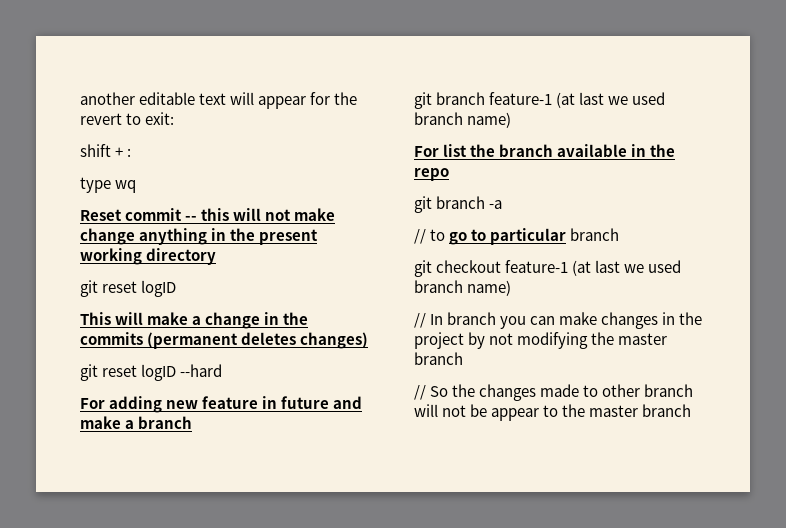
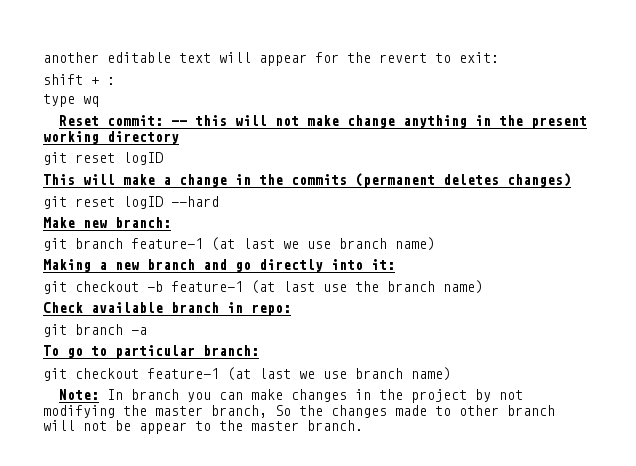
[125,208,183,221] commit -> [107,115,164,126] commit:
[80,396,363,413] [80,416,193,429] For adding new feature in future and make a branch -> [43,217,171,228] Make new branch:
[632,92,666,105] [414,112,512,128] [414,144,676,157] [414,168,449,181] used branch name) // For list the branch available in the repo -> [307,237,435,251] [43,259,395,272] [43,280,483,294] [43,302,291,316] use branch name) // Making a new branch and go directly into it: // git checkout -b feature-1 (at last use the branch name) // Check available branch in repo:
[414,229,446,244] // to -> [43,345,59,356] To
[570,228,620,241] branch -> [203,345,259,356] branch:
[648,260,682,273] [414,280,512,296] [414,313,426,328] used branch name) // // -> [323,367,451,381] [59,389,100,400] use branch name) // Note:
[414,352,463,365] [414,385,426,400] branch // // -> [211,405,267,418] branch,
[642,404,692,417] branch -> [307,420,363,431] branch.

